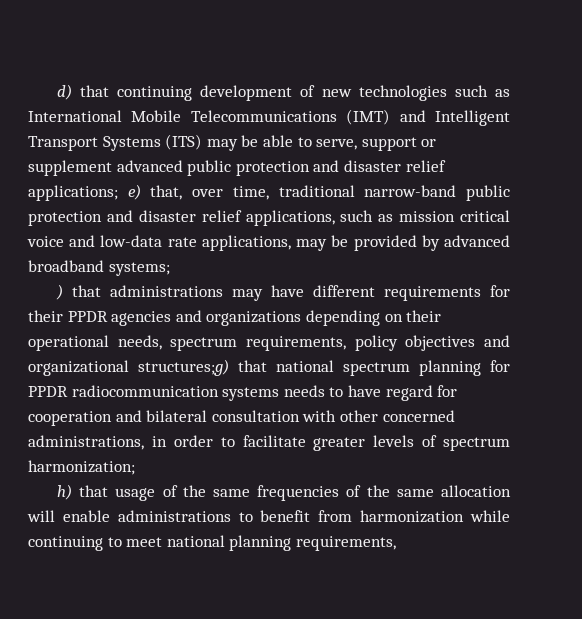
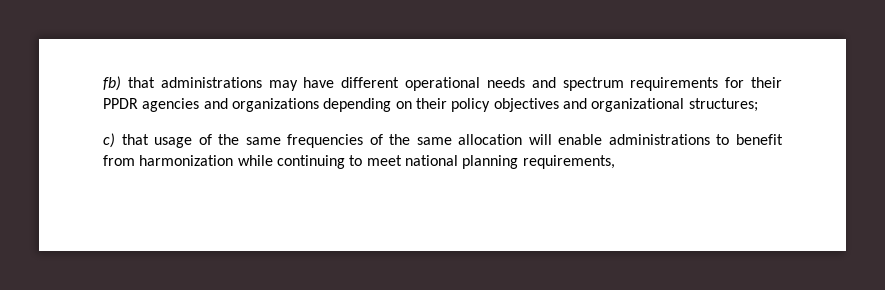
[56,84,511,101] [28,109,510,126] [28,134,437,151] [28,160,446,176] [28,184,511,201] [28,210,510,226] [27,235,511,251] [28,260,170,276] [55,284,63,300] d) that continuing development of new technologies such as International Mobile Telecommunications (IMT) and Intelligent Transport Systems (ITS) may be able to serve, support or supplement advanced public protection and disaster relief applications; e) that, over time, traditional narrow-band public protection and disaster relief applications, such as mission critical voice and low-data rate applications, may be provided by advanced broadband systems; // ) -> [103,76,121,91] fb)
(375, 291) none -> [405,77,624,91] operational needs and spectrum
[28,335,511,351] [28,359,510,376] [28,385,458,401] [28,410,455,426] [28,435,510,451] [28,460,135,475] [56,484,72,500] operational needs, spectrum requirements, policy objectives and organizational structures;g) that national spectrum planning for PPDR radiocommunication systems needs to have regard for cooperation and bilateral consultation with other concerned administrations, in order to facilitate greater levels of spectrum harmonization; // h) -> [451,98,758,112] [103,133,115,148] policy objectives and organizational structures; // c)

